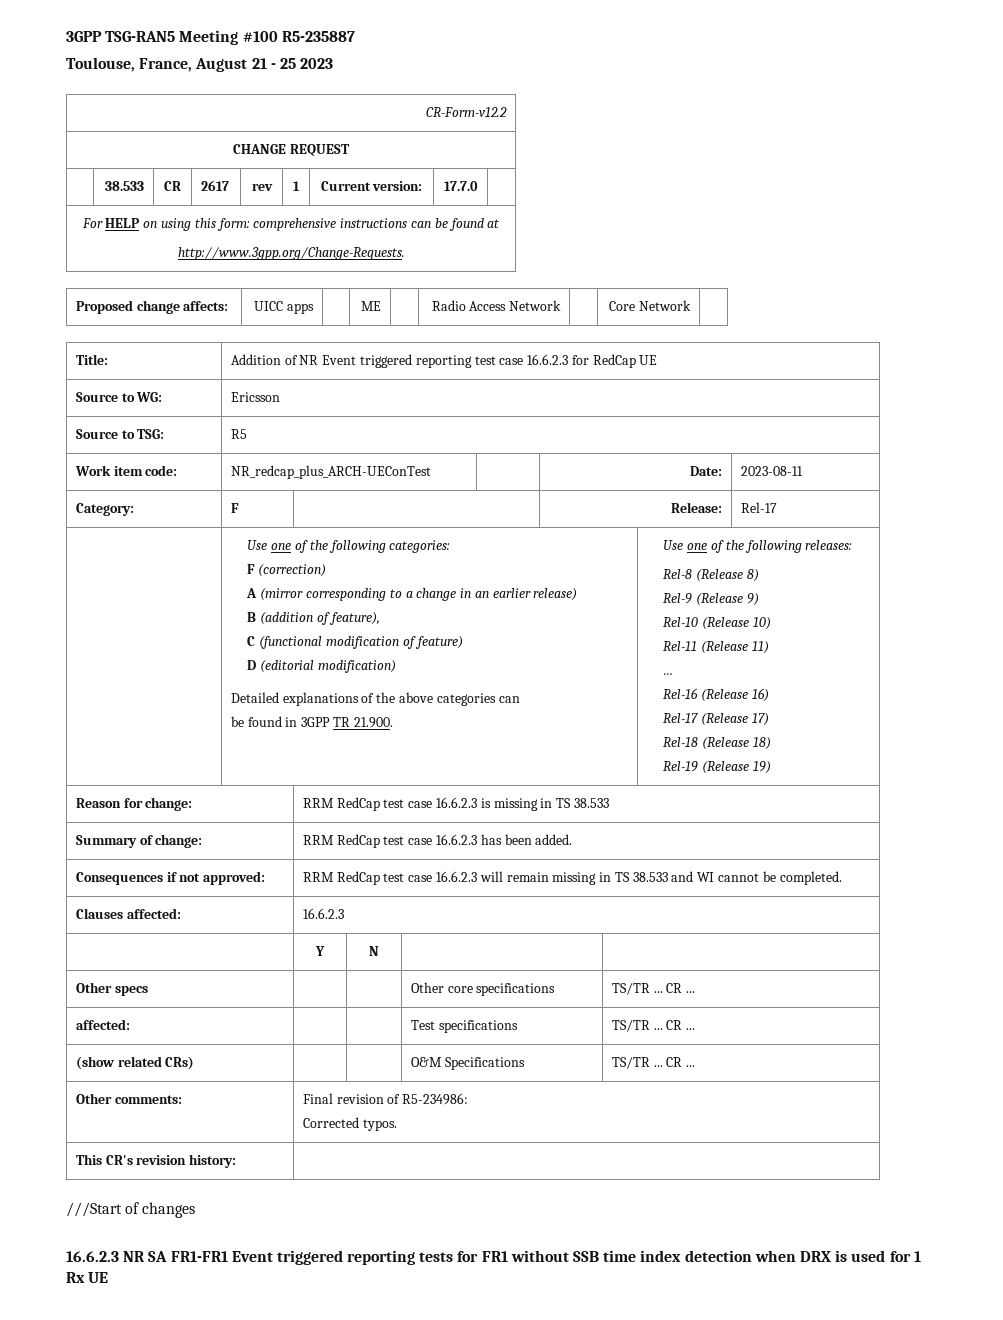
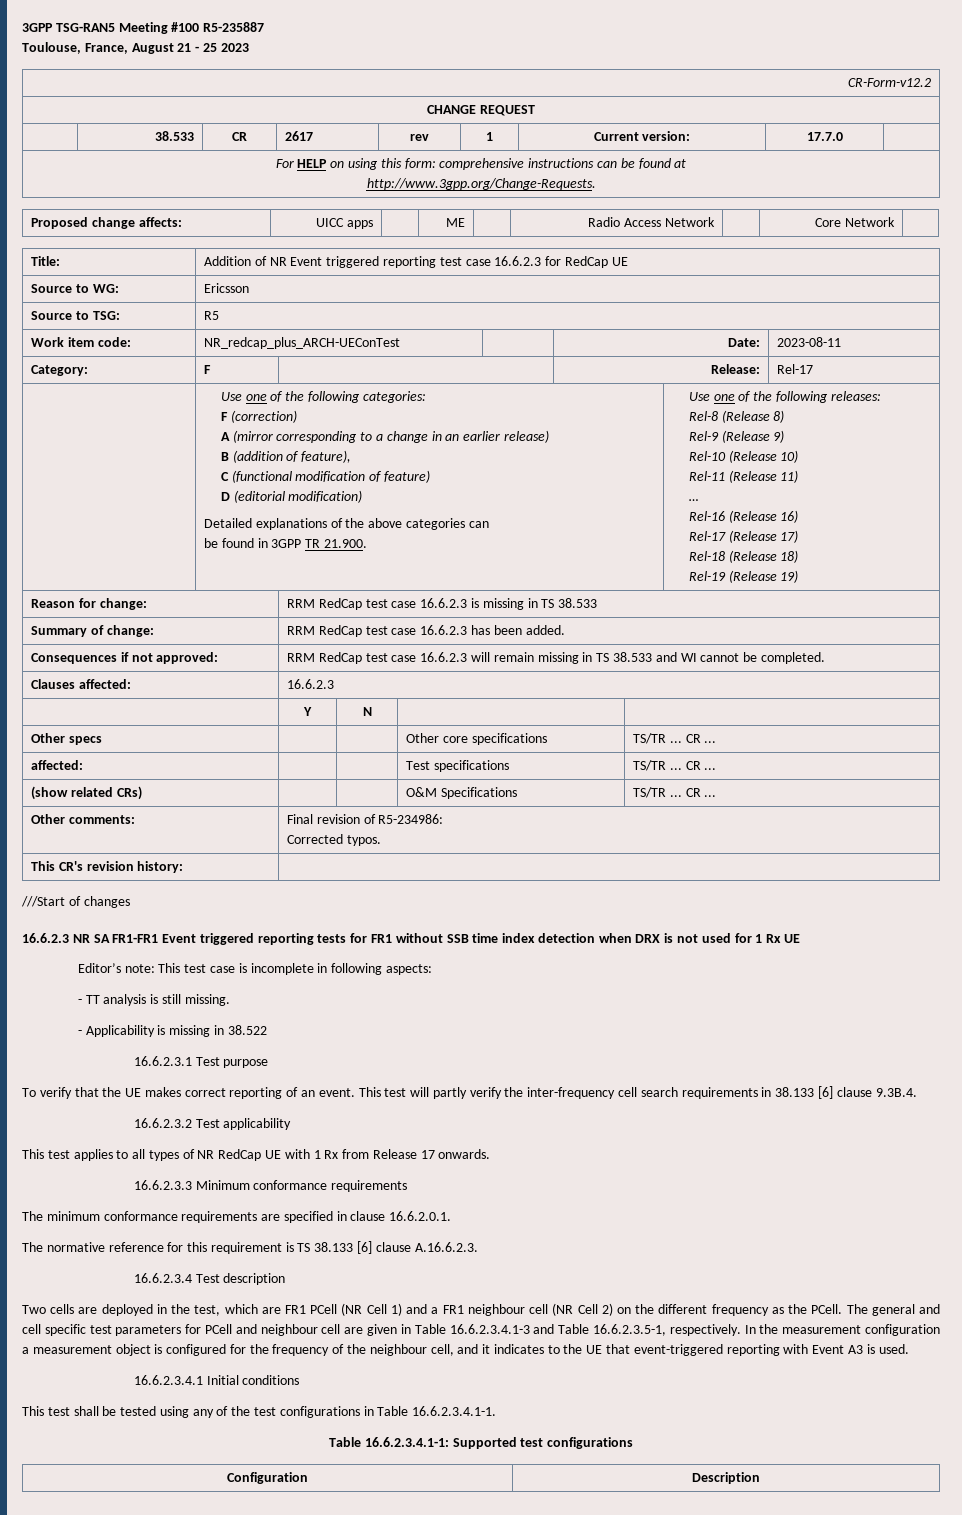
(848, 1256) none -> [677,934,699,943] not
(109, 1277) none -> [77,963,432,975] [77,994,230,1006] [77,1025,267,1037] [133,1056,269,1068] [22,1086,917,1099] [133,1118,292,1130] [22,1149,491,1161] [133,1180,408,1192] [22,1211,452,1223] [22,1241,478,1254] [133,1273,286,1285] [22,1303,941,1316] [22,1324,941,1336] [22,1344,909,1356] [133,1375,300,1385] [22,1406,497,1418] [328,1437,634,1449] [227,1472,308,1484] [692,1472,760,1484] // Editor’s note: This test case is incomplete in following aspects: // - TT analysis is still missing. // - Applicability is missing in 38.522 // 16.6.2.3.1 Test purpose // To verify that the UE makes correct reporting of an event. This test will partly verify the inter-frequency cell search requirements in 38.133 [6] clause 9.3B.4. // 16.6.2.3.2 Test applicability // This test applies to all types of NR RedCap UE with 1 Rx from Release 17 onwards. // 16.6.2.3.3 Minimum conformance requirements // The minimum conformance requirements are specified in clause 16.6.2.0.1. // The normative reference for this requirement is TS 38.133 [6] clause A.16.6.2.3. // 16.6.2.3.4 Test description // Two cells are deployed in the test, which are FR1 PCell (NR Cell 1) and a FR1 neighbour cell (NR Cell 2) on the different frequency as the PCell. The general and cell specific test parameters for PCell and neighbour cell are given in Table 16.6.2.3.4.1-3 and Table 16.6.2.3.5-1, respectively. In the measurement configuration a measurement object is configured for the frequency of the neighbour cell, and it indicates to the UE that event-triggered reporting with Event A3 is used. // 16.6.2.3.4.1 Initial conditions // This test shall be tested using any of the test configurations in Table 16.6.2.3.4.1-1. // Table 16.6.2.3.4.1-1: Supported test configurations // Configuration | Description

